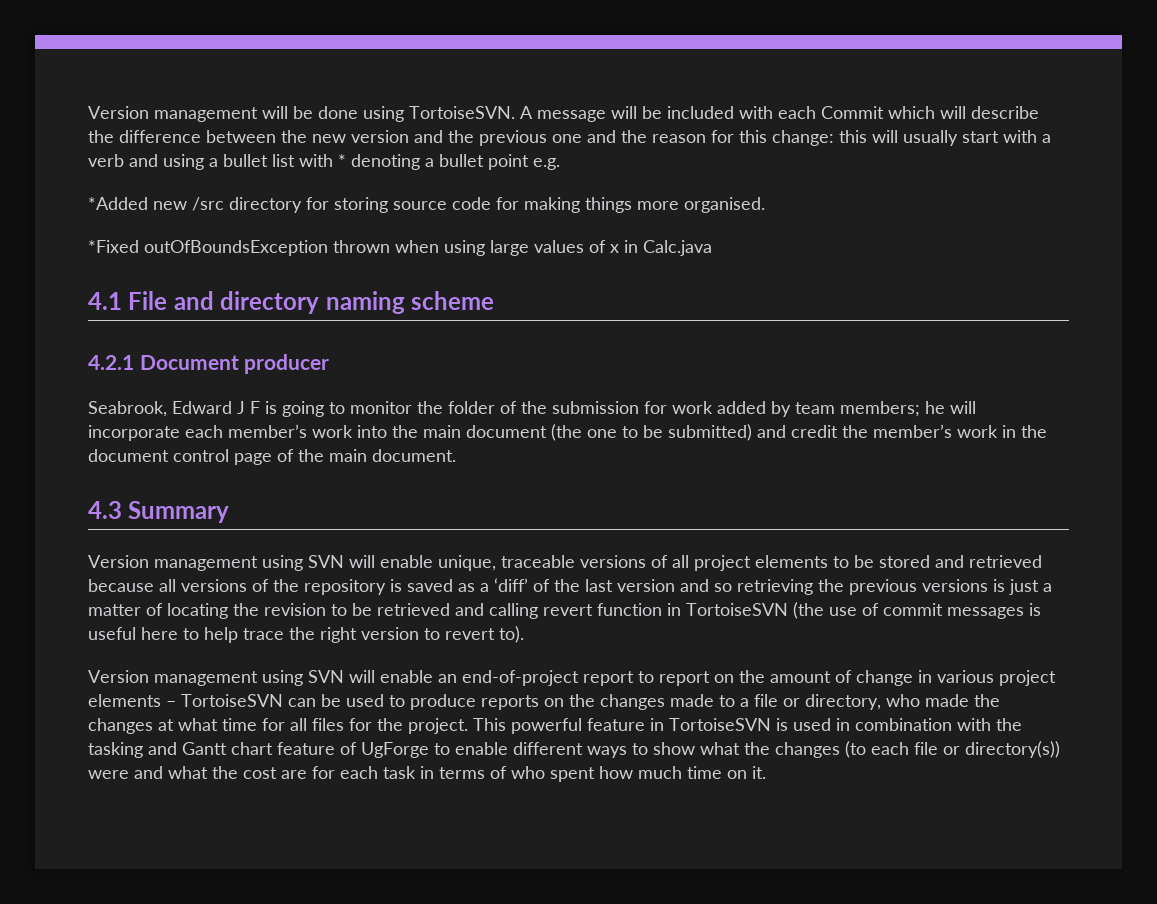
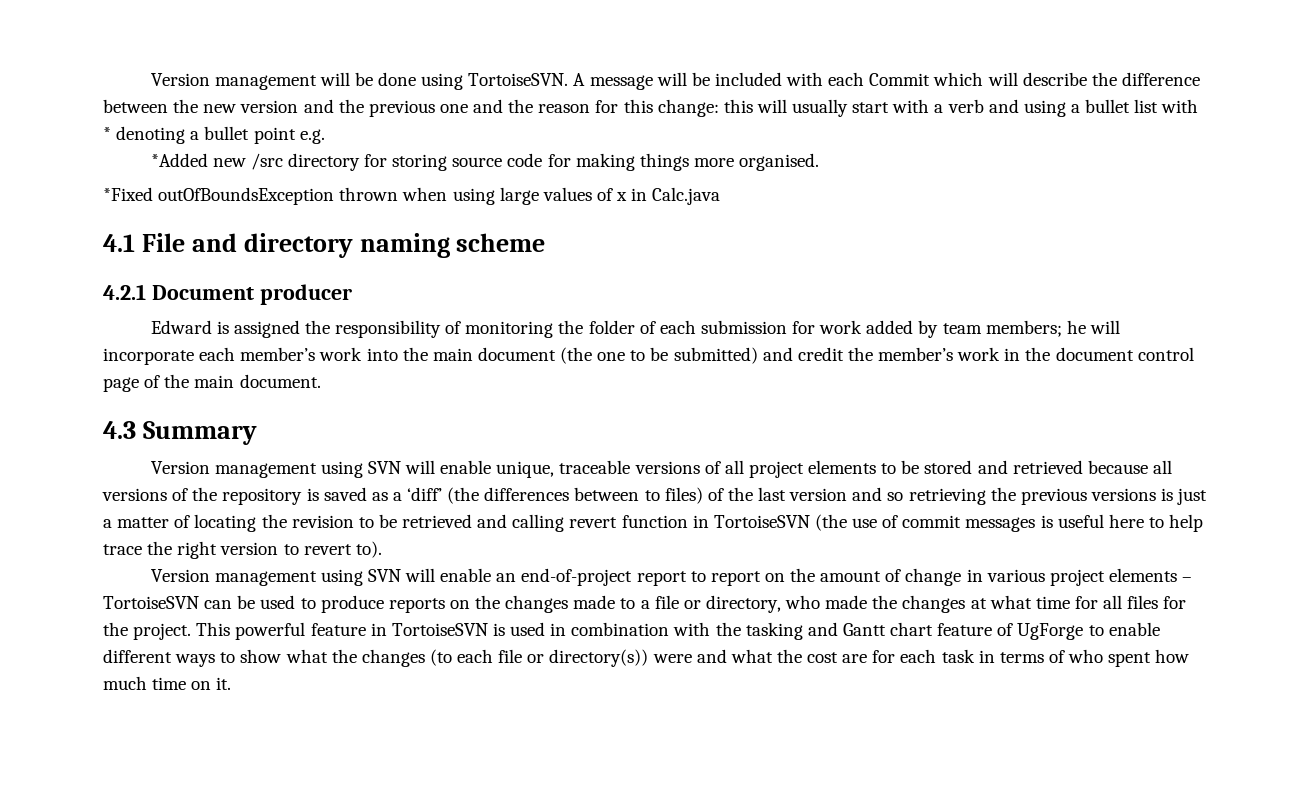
[88,401,412,417] Seabrook, Edward J F is going to monitor -> [150,320,554,338] Edward is assigned the responsibility of monitoring
[521,401,547,414] the -> [659,320,696,334] each
(528, 585) none -> [447,487,703,504] (the differences between to files)

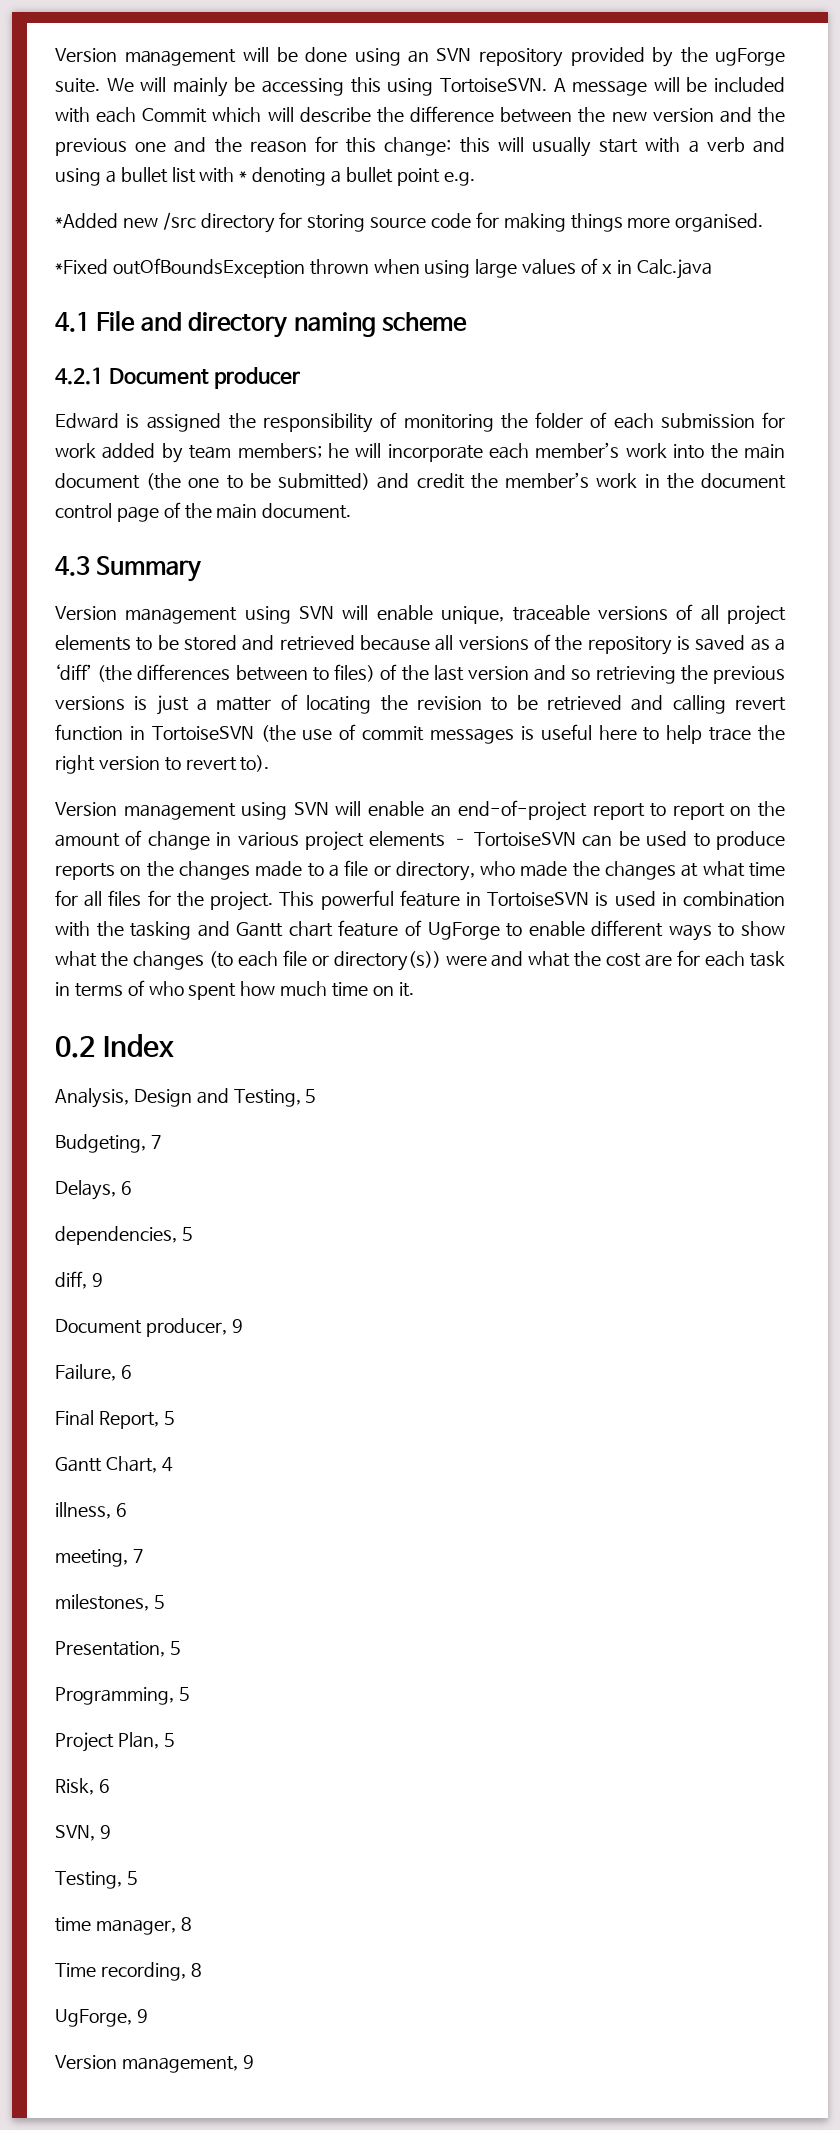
(464, 81) none -> [408,47,785,67] [55,77,434,97] an SVN repository provided by the ugForge suite. We will mainly be accessing this using
(232, 683) none -> [55,1034,174,1058] [55,1088,317,1108] [55,1134,162,1153] [55,1180,132,1200] [55,1226,193,1245] [55,1271,103,1289] [55,1318,243,1337] [55,1364,132,1381] [55,1410,175,1429] [55,1456,173,1473] [55,1502,127,1519] [55,1549,144,1567] [55,1594,165,1611] [55,1641,181,1657] [55,1687,190,1705] [55,1732,175,1752] [55,1778,110,1795] [55,1825,111,1841] [55,1871,138,1889] [55,1917,192,1935] [55,1962,202,1981] [55,2009,148,2027] [55,2055,254,2073] // 0.2 Index // Analysis, Design and Testing, 5 // Budgeting, 7 // Delays, 6 // dependencies, 5 // diff, 9 // Document producer, 9 // Failure, 6 // Final Report, 5 // Gantt Chart, 4 // illness, 6 // meeting, 7 // milestones, 5 // Presentation, 5 // Programming, 5 // Project Plan, 5 // Risk, 6 // SVN, 9 // Testing, 5 // time manager, 8 // Time recording, 8 // UgForge, 9 // Version management, 9

